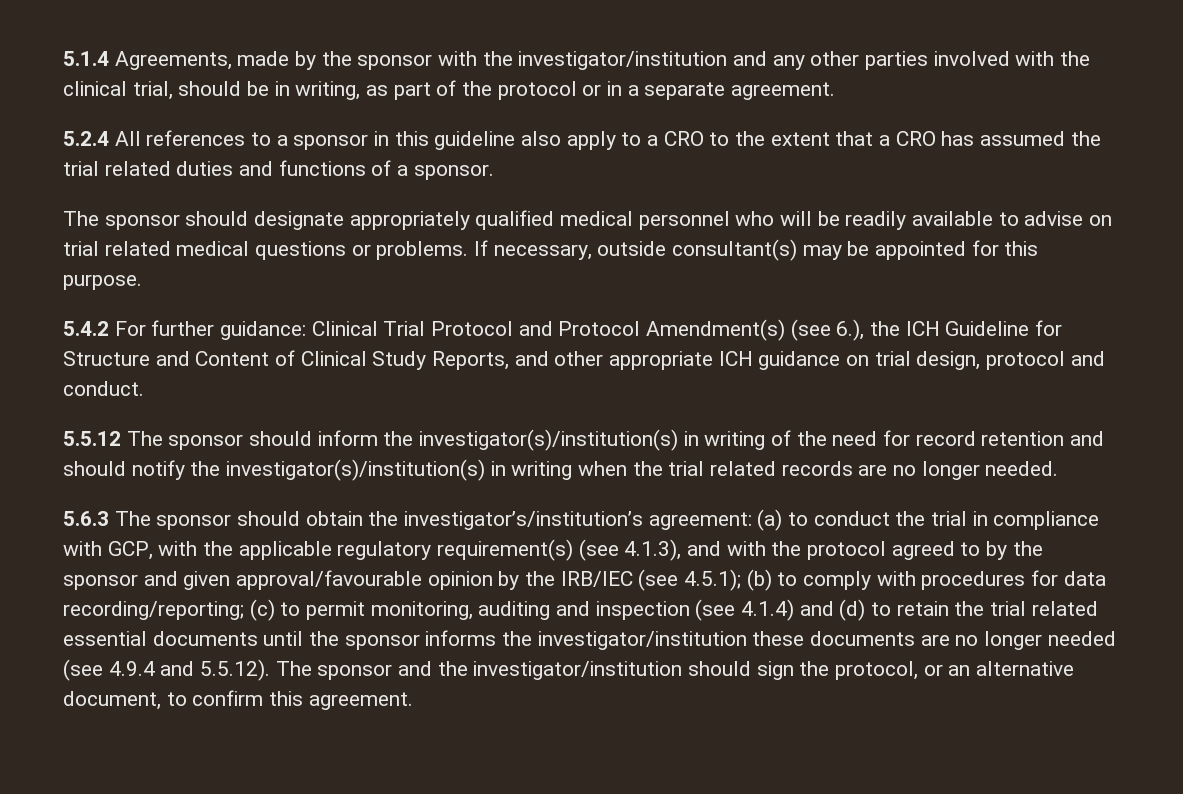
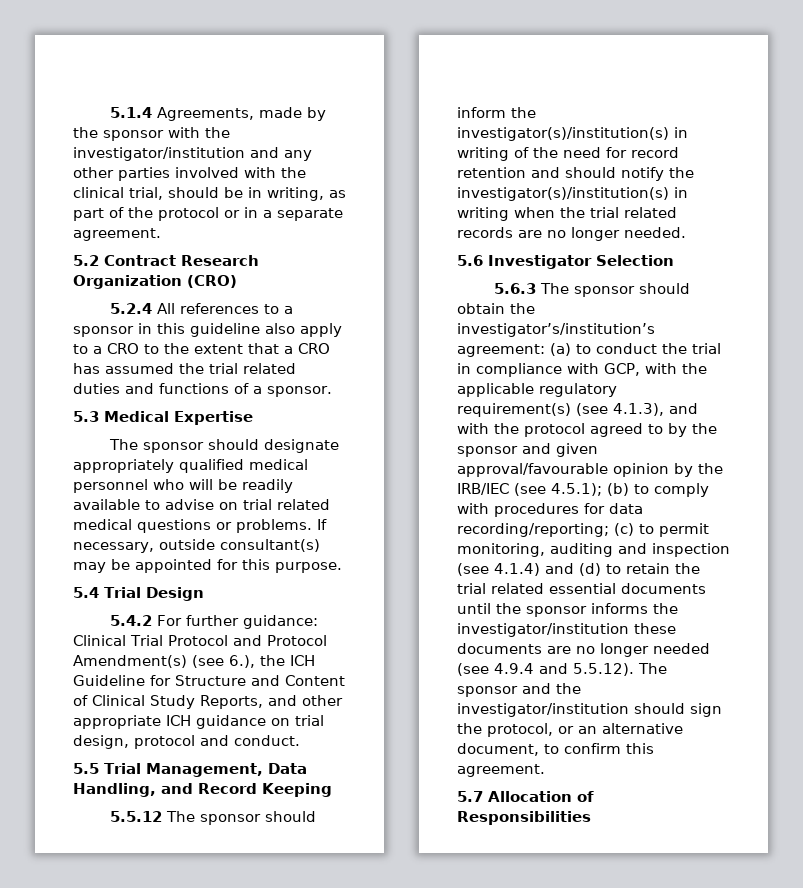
(836, 91) none -> [73,255,259,266] [73,275,237,289] // 5.2 Contract Research Organization (CRO)
(494, 172) none -> [73,411,253,425] // 5.3 Medical Expertise
(142, 282) none -> [73,587,204,601] // 5.4 Trial Design
(144, 388) none -> [73,763,307,777] [73,783,332,797] // 5.5 Trial Management, Data Handling, and Record Keeping
(1059, 468) none -> [457,255,674,269] // 5.6 Investigator Selection
(413, 701) none -> [457,791,594,802] [457,811,591,825] // 5.7 Allocation of Responsibilities

